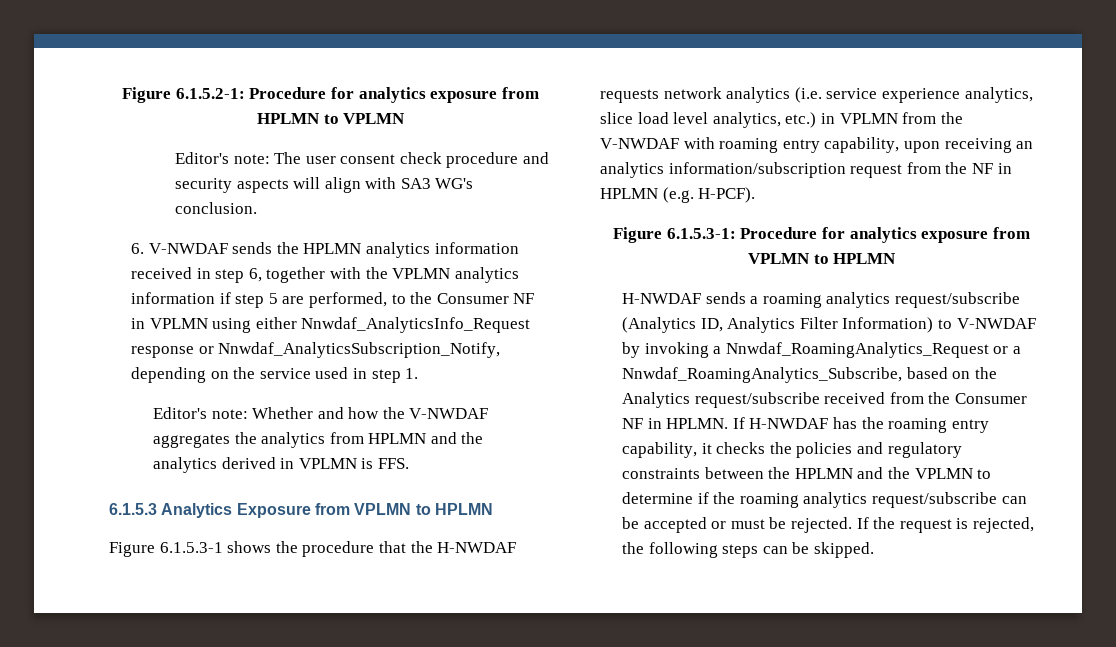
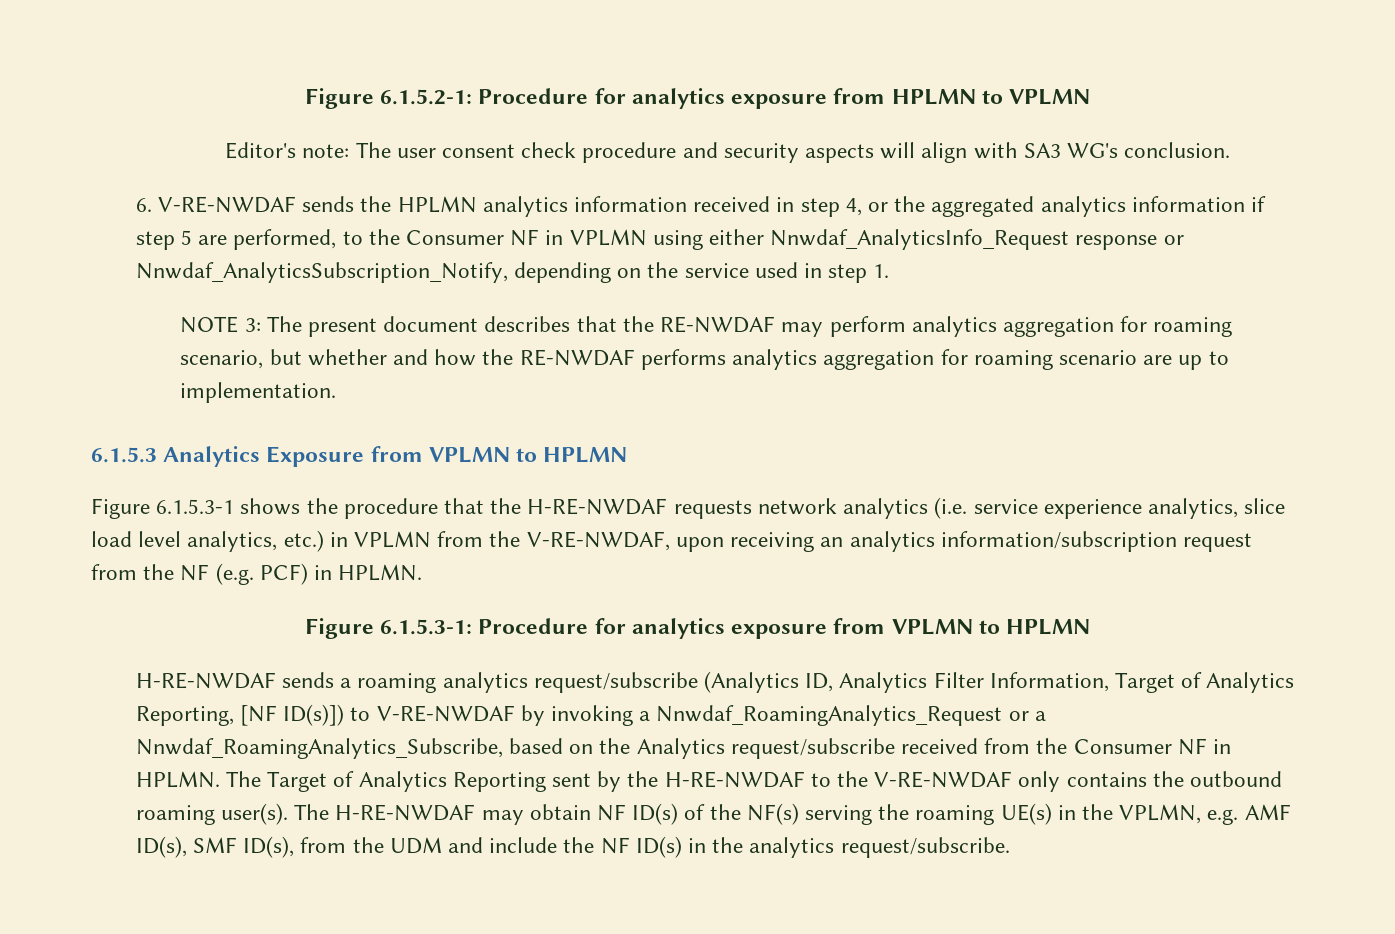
[148,243,228,254] V-NWDAF -> [157,196,296,213] V-RE-NWDAF
[248,267,451,283] 6, together with the VPLMN -> [845,196,1035,217] 4, or the aggregated
[152,407,489,419] [152,432,484,448] [152,457,409,473] Editor's note: Whether and how the V-NWDAF aggregates the analytics from HPLMN and the analytics derived in VPLMN is FFS. -> [180,316,1233,337] [180,349,1229,370] [180,382,337,403] NOTE 3: The present document describes that the RE-NWDAF may perform analytics aggregation for roaming scenario, but whether and how the RE-NWDAF performs analytics aggregation for roaming scenario are up to implementation.
[437,542,517,553] H-NWDAF -> [527,498,668,515] H-RE-NWDAF
[600,137,900,153] V-NWDAF with roaming entry capability, -> [526,531,670,551] V-RE-NWDAF,
[997,163,1012,174] [600,187,756,203] in HPLMN (e.g. H-PCF). -> [215,563,423,585] (e.g. PCF) in HPLMN.
[621,293,701,304] H-NWDAF -> [135,672,276,689] H-RE-NWDAF
[842,317,1036,333] Information) to V-NWDAF -> [989,672,1295,693] [135,704,515,726] Information, Target of Analytics Reporting, [NF ID(s)]) to V-RE-NWDAF
[732,417,989,433] [621,442,962,458] [621,467,992,479] [621,492,1027,508] [621,517,1034,533] [621,542,874,558] If H-NWDAF has the roaming entry capability, it checks the policies and regulatory constraints between the HPLMN and the VPLMN to determine if the roaming analytics request/subscribe can be accepted or must be rejected. If the request is rejected, the following steps can be skipped. -> [225,771,1283,792] [135,803,1291,825] [135,836,1010,858] The Target of Analytics Reporting sent by the H-RE-NWDAF to the V-RE-NWDAF only contains the outbound roaming user(s). The H-RE-NWDAF may obtain NF ID(s) of the NF(s) serving the roaming UE(s) in the VPLMN, e.g. AMF ID(s), SMF ID(s), from the UDM and include the NF ID(s) in the analytics request/subscribe.

